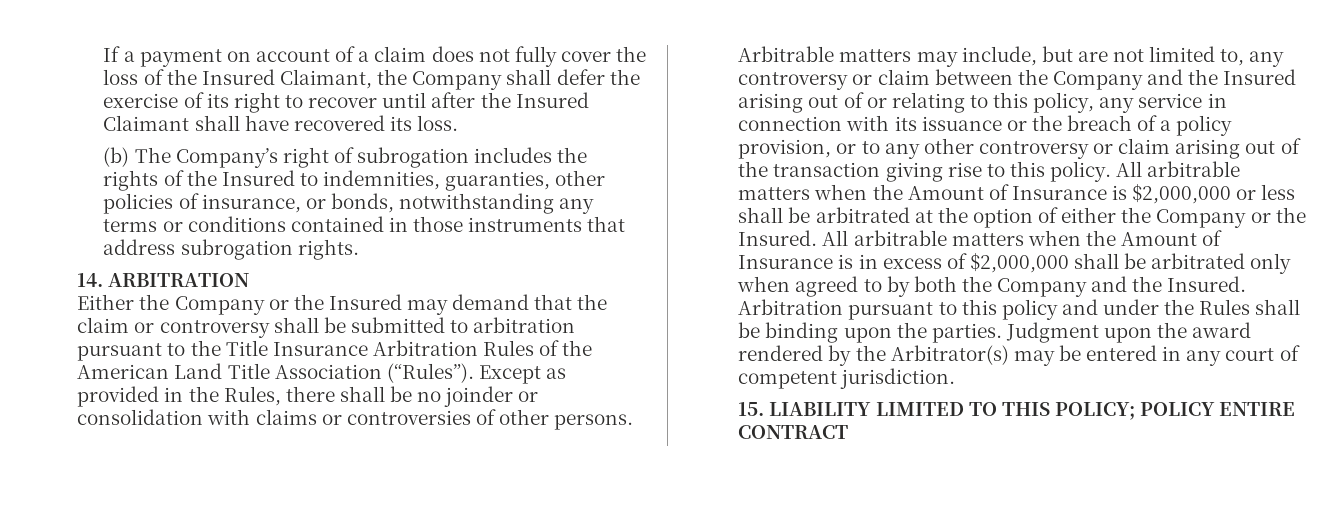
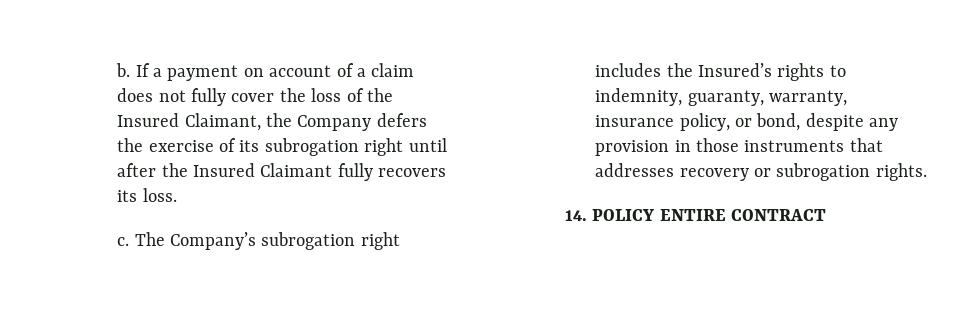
(103, 54) none -> [116,63,131,77] b.
[506,69,605,85] shall defer -> [376,113,427,127] defers
[233,92,378,113] right to recover -> [264,138,404,156] subrogation right
[194,115,385,131] shall have recovered -> [337,163,447,181] fully recovers
[103,147,130,167] (b) -> [117,237,130,246] c.
[282,147,588,168] [103,170,606,191] [103,193,595,214] [103,216,384,232] right of subrogation includes the rights of the Insured to indemnities, guaranties, other policies of insurance, or bonds, notwithstanding any terms or conditions contained -> [261,232,400,250] [595,63,846,81] [595,88,847,106] [595,113,899,131] [595,140,670,156] subrogation right includes the Insured’s rights to indemnity, guaranty, warranty, insurance policy, or bond, despite any provision
[103,239,176,255] address -> [595,163,771,181] addresses recovery or
[108,273,250,287] [77,294,608,315] [77,317,576,338] [77,340,593,361] [77,363,567,384] [77,386,539,407] [77,409,634,430] [738,46,1285,67] [738,69,1297,90] [738,92,1227,113] [738,115,1233,136] [738,138,1301,159] [738,161,1241,182] [738,184,1296,204] [738,207,1306,228] [738,230,1223,246] [738,253,1292,274] [737,276,1247,297] [738,299,1301,320] [738,322,1252,343] [738,345,1300,366] [738,368,956,389] [738,402,1135,420] ARBITRATION // Either the Company or the Insured may demand that the claim or controversy shall be submitted to arbitration pursuant to the Title Insurance Arbitration Rules of the American Land Title Association (“Rules”). Except as provided in the Rules, there shall be no joinder or consolidation with claims or controversies of other persons. Arbitrable matters may include, but are not limited to, any controversy or claim between the Company and the Insured arising out of or relating to this policy, any service in connection with its issuance or the breach of a policy provision, or to any other controversy or claim arising out of the transaction giving rise to this policy. All arbitrable matters when the Amount of Insurance is $2,000,000 or less shall be arbitrated at the option of either the Company or the Insured. All arbitrable matters when the Amount of Insurance is in excess of $2,000,000 shall be arbitrated only when agreed to by both the Company and the Insured. Arbitration pursuant to this policy and under the Rules shall be binding upon the parties. Judgment upon the award rendered by the Arbitrator(s) may be entered in any court of competent jurisdiction. // 15. LIABILITY LIMITED TO THIS POLICY; -> (587, 215) none

